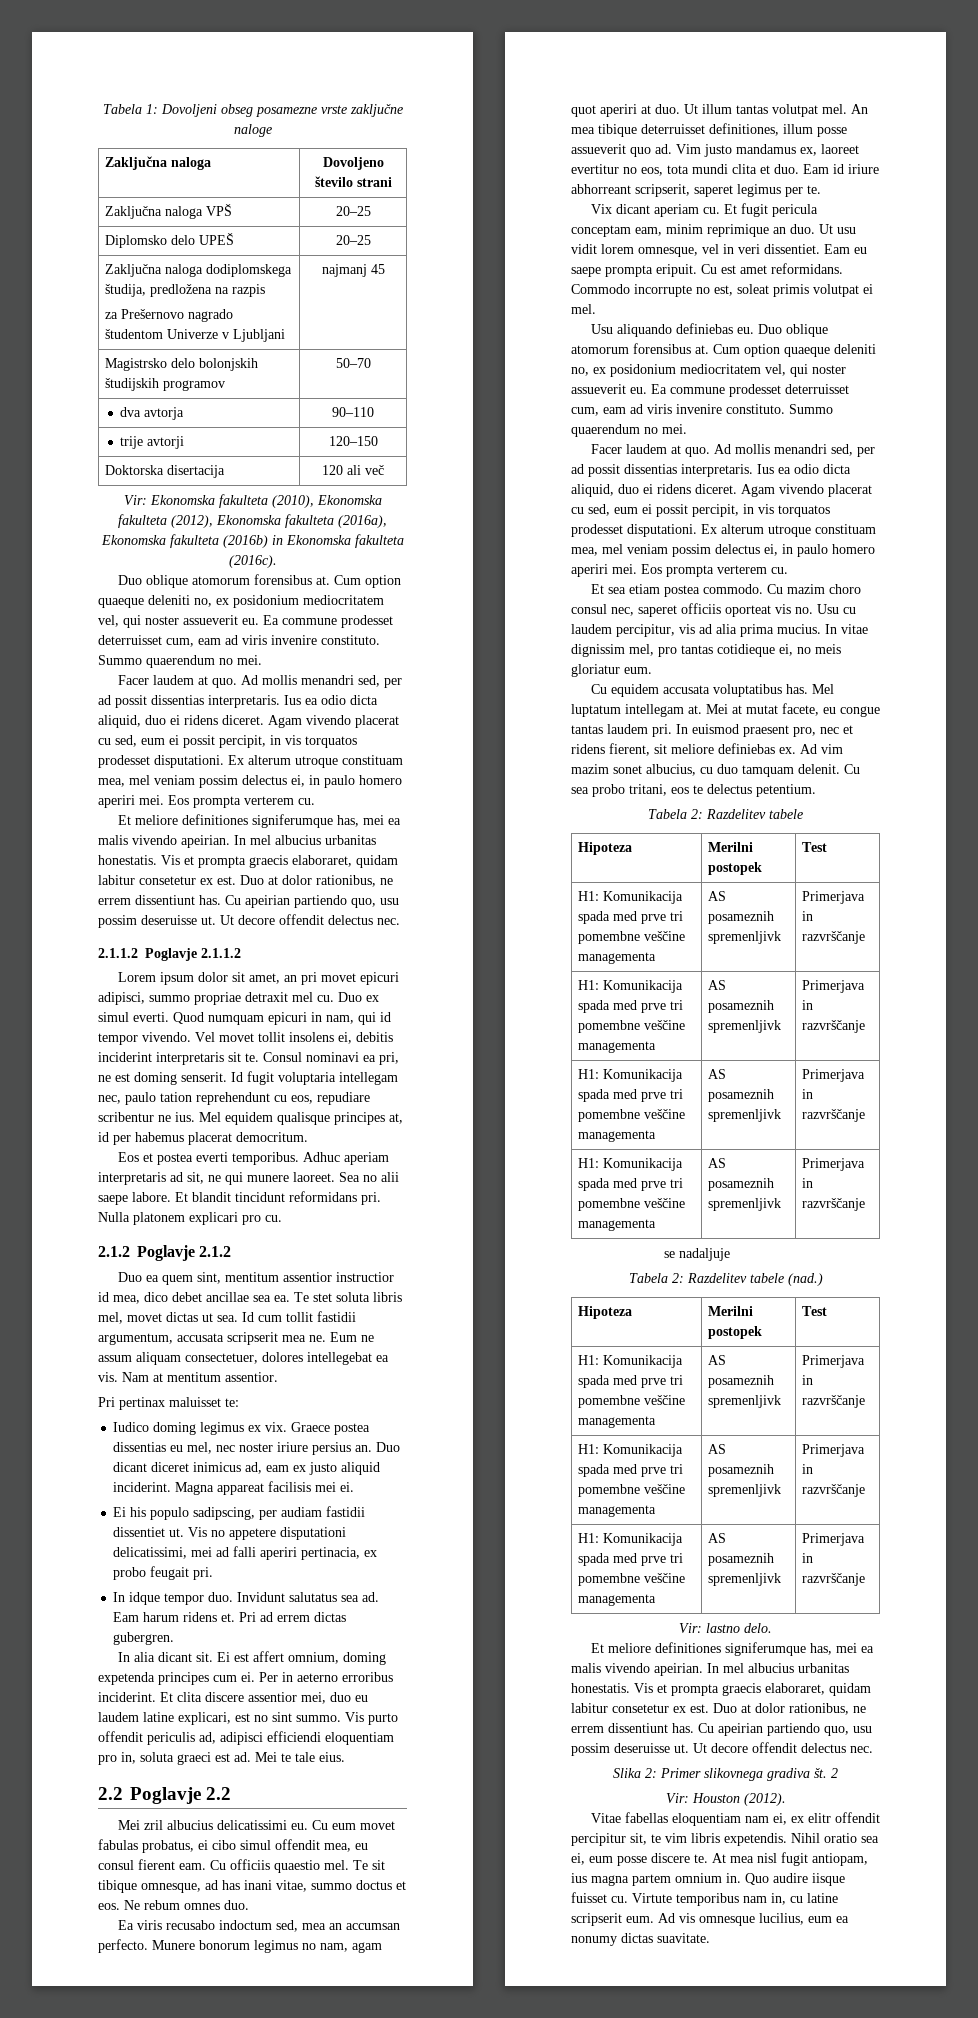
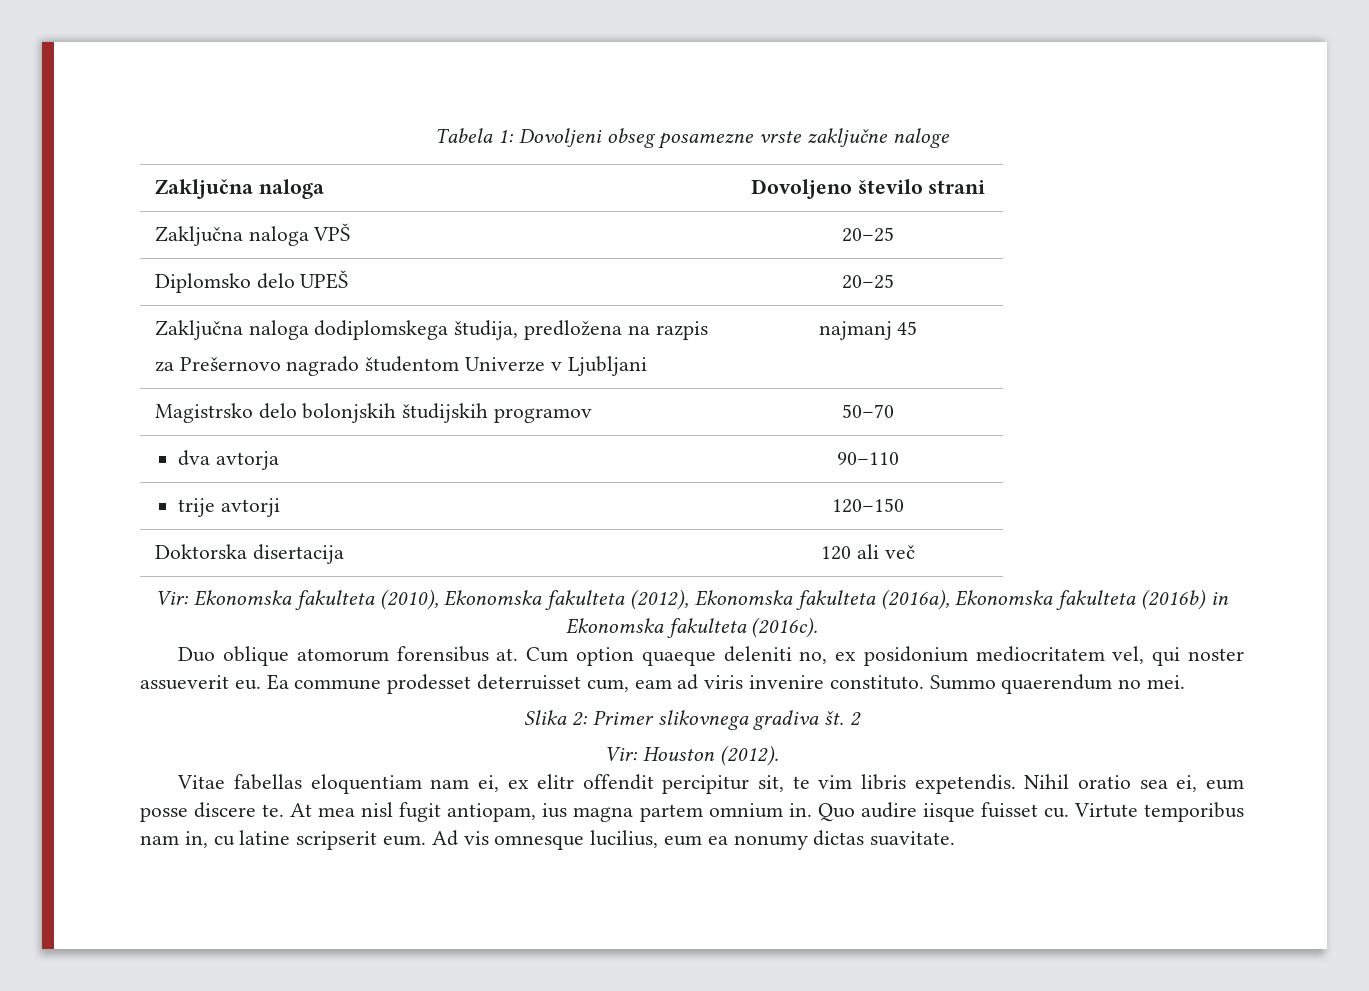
[117,675,402,688] [98,695,378,708] [98,715,399,728] [98,735,357,748] [98,755,403,768] [98,775,402,788] [98,795,315,808] [117,814,401,828] [98,835,376,848] [98,855,398,868] [98,875,393,887] [98,895,399,908] [98,914,400,928] [98,948,241,961] [117,972,399,985] [98,992,379,1005] [98,1012,391,1025] [98,1032,393,1045] [98,1052,399,1065] [98,1071,398,1085] [98,1092,370,1105] [98,1112,403,1125] [98,1132,308,1145] [117,1152,389,1165] [98,1172,399,1185] [98,1191,381,1205] [98,1212,282,1225] [98,1245,232,1261] [117,1272,394,1285] [98,1292,402,1304] [98,1311,356,1324] [98,1332,374,1345] [98,1352,389,1365] [98,1372,278,1382] [98,1397,239,1410] [113,1422,371,1435] [113,1442,401,1455] [113,1462,381,1475] [113,1481,355,1495] [113,1506,366,1520] [113,1527,347,1540] [113,1546,378,1560] [113,1566,214,1580] [113,1592,380,1605] [113,1612,347,1622] [113,1632,175,1645] [117,1651,386,1665] [98,1672,393,1685] [98,1692,368,1704] [98,1712,398,1725] [98,1731,394,1745] [98,1752,345,1765] [98,1787,232,1804] [117,1820,395,1830] [98,1839,368,1853] [98,1859,385,1873] [98,1880,406,1893] [98,1900,249,1910] [117,1920,400,1932] [98,1939,382,1953] [571,104,868,117] [571,123,847,137] [571,144,859,157] [571,164,879,176] [571,184,821,197] [590,203,818,217] [571,224,856,237] [571,244,867,257] [571,263,843,277] [571,284,873,297] [571,304,596,314] [590,323,828,337] [571,343,876,357] [571,364,846,377] [571,384,849,397] [571,404,833,416] [571,424,687,437] [590,444,875,457] [571,464,851,477] [571,484,872,497] [571,504,830,517] [571,524,876,537] [571,544,875,557] [571,564,788,577] [590,584,861,597] [571,603,856,617] [571,624,868,637] [571,644,841,657] [571,664,652,677] [590,684,834,697] [571,703,880,717] [571,724,853,737] [571,743,843,756] [571,764,860,777] [571,784,816,797] [648,809,803,819] [577,842,632,855] [707,842,753,852] [707,862,762,875] [801,842,827,852] [577,891,683,904] [577,911,683,924] [577,931,685,944] [577,952,656,964] [707,891,726,901] [707,911,774,924] [707,931,781,944] [801,891,865,904] [801,911,813,921] [801,931,865,944] [577,980,683,993] [577,1000,683,1013] [577,1020,685,1033] [577,1041,656,1053] [707,980,726,990] [707,1000,774,1013] [707,1020,781,1033] [801,980,865,993] [801,1000,813,1010] [801,1020,865,1033] [577,1069,683,1082] [577,1089,683,1102] [577,1109,685,1122] [577,1130,656,1142] [707,1069,726,1079] [707,1089,774,1102] [707,1109,781,1122] [801,1069,865,1082] [801,1089,813,1099] [801,1109,865,1122] [577,1158,683,1171] [577,1178,683,1191] [577,1198,685,1211] [577,1219,656,1231] [707,1158,726,1168] [707,1178,774,1191] [707,1198,781,1211] [801,1158,865,1171] [801,1178,813,1188] [801,1198,865,1211] [663,1248,730,1261] [628,1273,823,1286] [577,1306,632,1319] [707,1306,753,1316] [707,1326,762,1339] [801,1306,827,1316] [577,1355,683,1368] [577,1375,683,1388] [577,1395,685,1408] [577,1416,656,1428] [707,1355,726,1365] [707,1375,774,1388] [707,1395,781,1408] [801,1355,865,1368] [801,1375,813,1385] [801,1395,865,1408] [577,1444,683,1457] [577,1464,683,1477] [577,1484,685,1497] [577,1505,656,1517] [707,1444,726,1454] [707,1464,774,1477] [707,1484,781,1497] [801,1444,865,1457] [801,1464,813,1474] [801,1484,865,1497] [577,1533,683,1546] [577,1553,683,1566] [577,1573,685,1586] [577,1594,656,1606] [707,1533,726,1543] [707,1553,774,1566] [707,1573,781,1586] [801,1533,865,1546] [801,1553,813,1563] [801,1573,865,1586] [679,1623,772,1633] [590,1642,874,1656] [571,1663,849,1676] [571,1683,871,1696] [571,1703,866,1715] [571,1723,872,1736] [571,1742,873,1756] // Facer laudem at quo. Ad mollis menandri sed, per ad possit dissentias interpretaris. Ius ea odio dicta aliquid, duo ei ridens diceret. Agam vivendo placerat cu sed, eum ei possit percipit, in vis torquatos prodesset disputationi. Ex alterum utroque constituam mea, mel veniam possim delectus ei, in paulo homero aperiri mei. Eos prompta verterem cu. // Et meliore definitiones signiferumque has, mei ea malis vivendo apeirian. In mel albucius urbanitas honestatis. Vis et prompta graecis elaboraret, quidam labitur consetetur ex est. Duo at dolor rationibus, ne errem dissentiunt has. Cu apeirian partiendo quo, usu possim deseruisse ut. Ut decore offendit delectus nec. // 2.1.1.2 Poglavje 2.1.1.2 // Lorem ipsum dolor sit amet, an pri movet epicuri adipisci, summo propriae detraxit mel cu. Duo ex simul everti. Quod numquam epicuri in nam, qui id tempor vivendo. Vel movet tollit insolens ei, debitis inciderint interpretaris sit te. Consul nominavi ea pri, ne est doming senserit. Id fugit voluptaria intellegam nec, paulo tation reprehendunt cu eos, repudiare scribentur ne ius. Mel equidem qualisque principes at, id per habemus placerat democritum. // Eos et postea everti temporibus. Adhuc aperiam interpretaris ad sit, ne qui munere laoreet. Sea no alii saepe labore. Et blandit tincidunt reformidans pri. Nulla platonem explicari pro cu. // 2.1.2 Poglavje 2.1.2 // Duo ea quem sint, mentitum assentior instructior id mea, dico debet ancillae sea ea. Te stet soluta libris mel, movet dictas ut sea. Id cum tollit fastidii argumentum, accusata scripserit mea ne. Eum ne assum aliquam consectetuer, dolores intellegebat ea vis. Nam at mentitum assentior. // Pri pertinax maluisset te: // Iudico doming legimus ex vix. Graece postea dissentias eu mel, nec noster iriure persius an. Duo dicant diceret inimicus ad, eam ex justo aliquid inciderint. Magna appareat facilisis mei ei. // Ei his populo sadipscing, per audiam fastidii dissentiet ut. Vis no appetere disputationi delicatissimi, mei ad falli aperiri pertinacia, ex probo feugait pri. // In idque tempor duo. Invidunt salutatus sea ad. Eam harum ridens et. Pri ad errem dictas gubergren. // In alia dicant sit. Ei est affert omnium, doming expetenda principes cum ei. Per in aeterno erroribus inciderint. Et clita discere assentior mei, duo eu laudem latine explicari, est no sint summo. Vis purto offendit periculis ad, adipisci efficiendi eloquentiam pro in, soluta graeci est ad. Mei te tale eius. // 2.2 Poglavje 2.2 // Mei zril albucius delicatissimi eu. Cu eum movet fabulas probatus, ei cibo simul offendit mea, eu consul fierent eam. Cu officiis quaestio mel. Te sit tibique omnesque, ad has inani vitae, summo doctus et eos. Ne rebum omnes duo. // Ea viris recusabo indoctum sed, mea an accumsan perfecto. Munere bonorum legimus no nam, agam quot aperiri at duo. Ut illum tantas volutpat mel. An mea tibique deterruisset definitiones, illum posse assueverit quo ad. Vim justo mandamus ex, laoreet evertitur no eos, tota mundi clita et duo. Eam id iriure abhorreant scripserit, saperet legimus per te. // Vix dicant aperiam cu. Et fugit pericula conceptam eam, minim reprimique an duo. Ut usu vidit lorem omnesque, vel in veri dissentiet. Eam eu saepe prompta eripuit. Cu est amet reformidans. Commodo incorrupte no est, soleat primis volutpat ei mel. // Usu aliquando definiebas eu. Duo oblique atomorum forensibus at. Cum option quaeque deleniti no, ex posidonium mediocritatem vel, qui noster assueverit eu. Ea commune prodesset deterruisset cum, eam ad viris invenire constituto. Summo quaerendum no mei. // Facer laudem at quo. Ad mollis menandri sed, per ad possit dissentias interpretaris. Ius ea odio dicta aliquid, duo ei ridens diceret. Agam vivendo placerat cu sed, eum ei possit percipit, in vis torquatos prodesset disputationi. Ex alterum utroque constituam mea, mel veniam possim delectus ei, in paulo homero aperiri mei. Eos prompta verterem cu. // Et sea etiam postea commodo. Cu mazim choro consul nec, saperet officiis oporteat vis no. Usu cu laudem percipitur, vis ad alia prima mucius. In vitae dignissim mel, pro tantas cotidieque ei, no meis gloriatur eum. // Cu equidem accusata voluptatibus has. Mel luptatum intellegam at. Mei at mutat facete, eu congue tantas laudem pri. In euismod praesent pro, nec et ridens fierent, sit meliore definiebas ex. Ad vim mazim sonet albucius, cu duo tamquam delenit. Cu sea probo tritani, eos te delectus petentium. // Tabela 2: Razdelitev tabele // Hipoteza | Merilni postopek | Test // H1: Komunikacija spada med prve tri pomembne veščine managementa | AS posameznih spremenljivk | Primerjava in razvrščanje // H1: Komunikacija spada med prve tri pomembne veščine managementa | AS posameznih spremenljivk | Primerjava in razvrščanje // H1: Komunikacija spada med prve tri pomembne veščine managementa | AS posameznih spremenljivk | Primerjava in razvrščanje // H1: Komunikacija spada med prve tri pomembne veščine managementa | AS posameznih spremenljivk | Primerjava in razvrščanje // se nadaljuje // Tabela 2: Razdelitev tabele (nad.) // Hipoteza | Merilni postopek | Test // H1: Komunikacija spada med prve tri pomembne veščine managementa | AS posameznih spremenljivk | Primerjava in razvrščanje // H1: Komunikacija spada med prve tri pomembne veščine managementa | AS posameznih spremenljivk | Primerjava in razvrščanje // H1: Komunikacija spada med prve tri pomembne veščine managementa | AS posameznih spremenljivk | Primerjava in razvrščanje // Vir: lastno delo. // Et meliore definitiones signiferumque has, mei ea malis vivendo apeirian. In mel albucius urbanitas honestatis. Vis et prompta graecis elaboraret, quidam labitur consetetur ex est. Duo at dolor rationibus, ne errem dissentiunt has. Cu apeirian partiendo quo, usu possim deseruisse ut. Ut decore offendit delectus nec. -> (1186, 682) none

